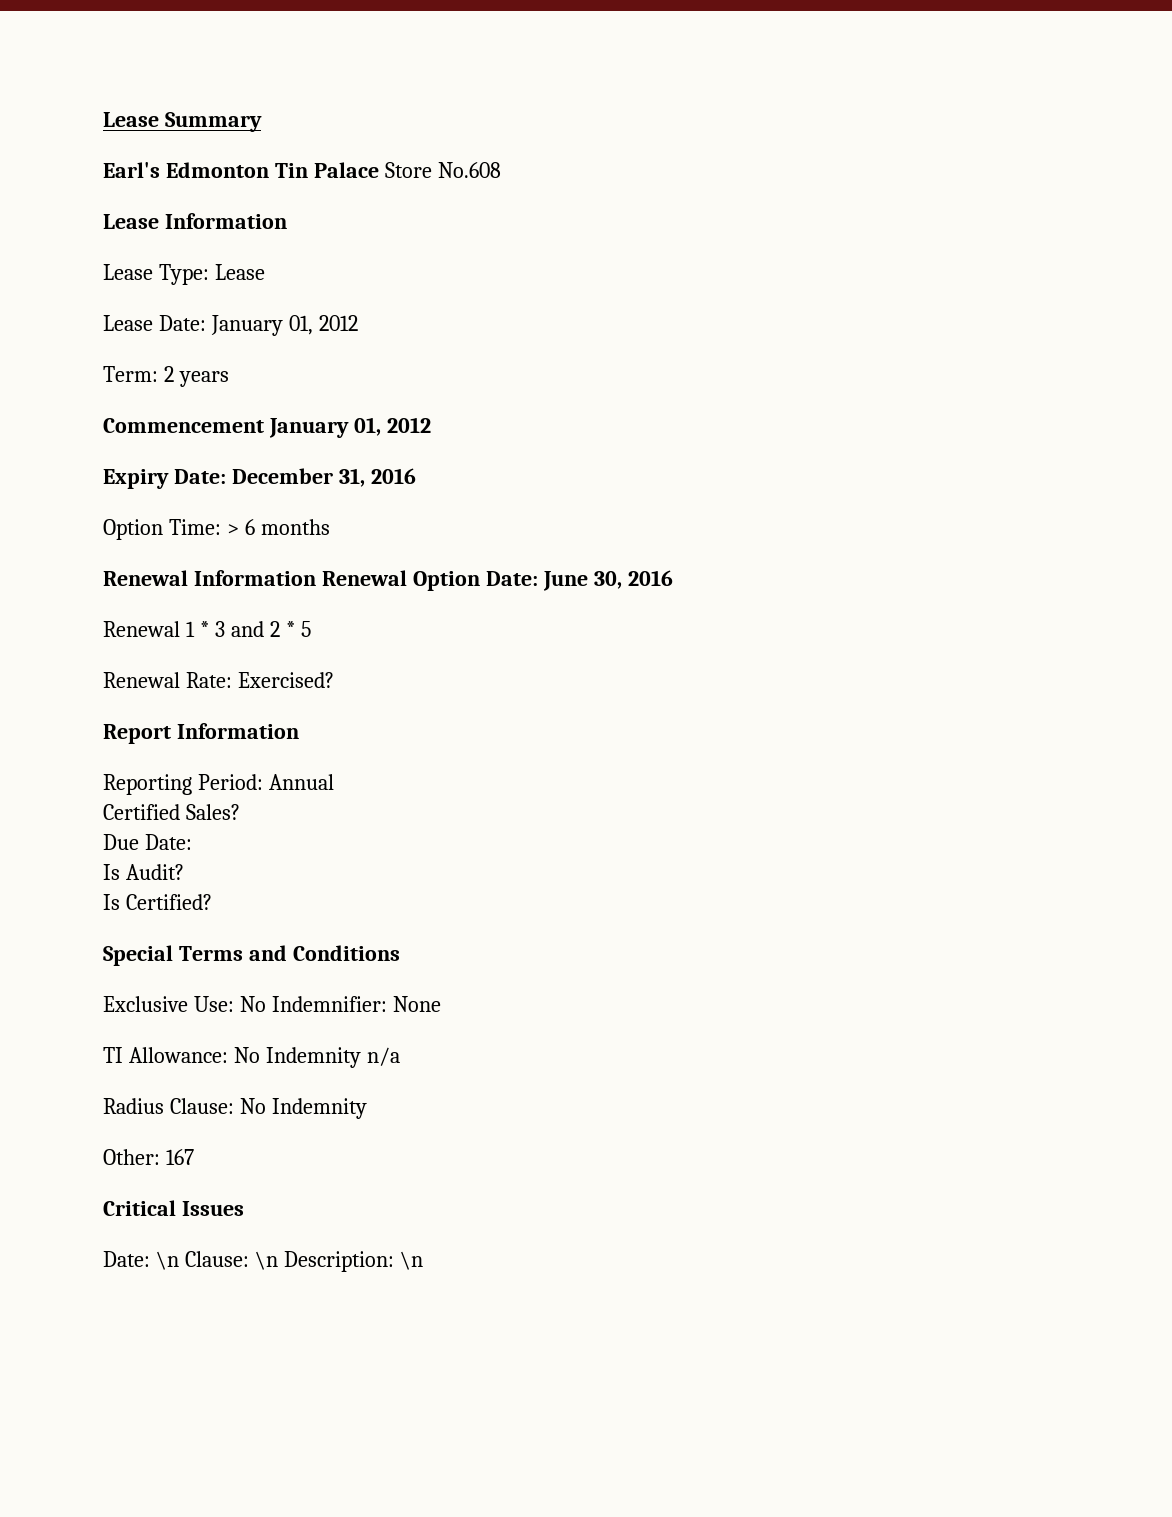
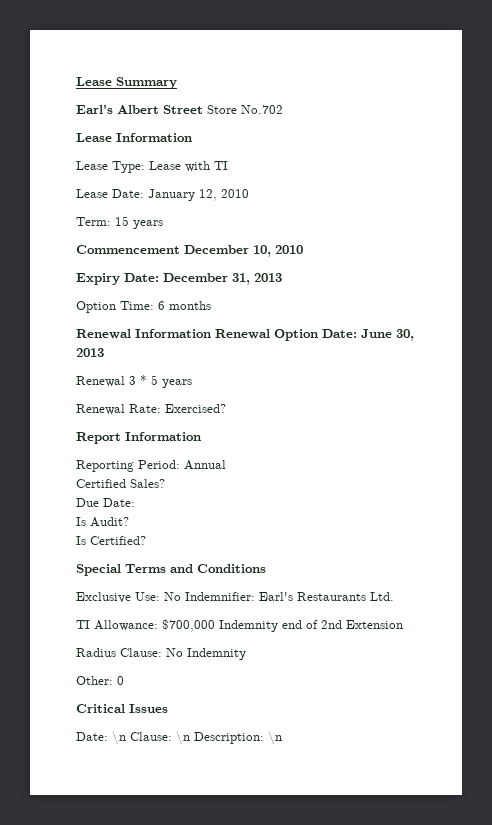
[165,162,501,178] Edmonton Tin Palace Store No.608 -> [117,105,283,114] Albert Street Store No.702
(265, 272) none -> [185,161,228,172] with TI
[288,315,358,335] 01, 2012 -> [199,189,249,201] 12, 2010
[163,366,174,382] 2 -> [115,216,129,226] 15
[268,417,431,438] January 01, 2012 -> [184,245,303,257] December 10, 2010
[370,468,416,484] 2016 -> [254,273,282,282] 2013
[226,524,239,535] > -> (154, 305) none
[627,570,673,586] [103,621,280,637] 2016 // Renewal 1 * 3 and 2 -> [76,348,104,357] [76,376,136,387] 2013 // Renewal 3
(311, 629) none -> [162,379,192,388] years
[271,996,441,1012] Indemnifier: None -> [185,592,394,601] Indemnifier: Earl's Restaurants Ltd.
[233,1047,400,1068] No Indemnity n/a -> [162,619,403,632] $700,000 Indemnity end of 2nd Extension
[165,1149,194,1165] 167 -> [117,676,124,685] 0

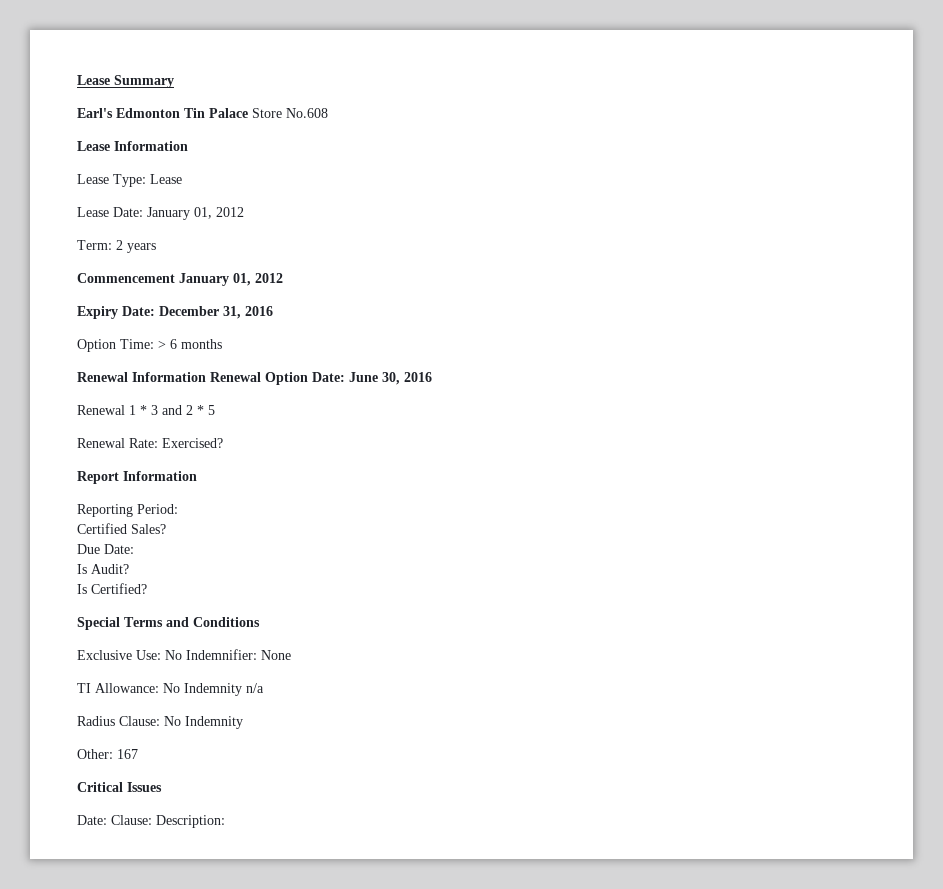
[117,105,283,114] Albert Street Store No.702 -> [116,108,328,118] Edmonton Tin Palace Store No.608
[185,161,228,172] with TI -> (182, 179) none
[199,189,249,201] 12, 2010 -> [194,207,244,219] 01, 2012
[115,216,129,226] 15 -> [116,240,123,250] 2
[184,245,303,257] December 10, 2010 -> [179,273,283,286] January 01, 2012
[254,273,282,282] 2013 -> [245,306,273,316] 2016
(154, 305) none -> [158,340,166,349] >
[76,348,104,357] [76,376,136,387] 2013 // Renewal 3 -> [404,372,432,382] [77,405,193,415] 2016 // Renewal 1 * 3 and 2
[162,379,192,388] years -> (215, 410) none
[184,460,226,470] Annual -> (178, 509) none
[185,592,394,601] Indemnifier: Earl's Restaurants Ltd. -> [186,649,291,660] Indemnifier: None
[162,619,403,632] $700,000 Indemnity end of 2nd Extension -> [163,683,264,696] No Indemnity n/a
[117,676,124,685] 0 -> [117,749,138,759] 167
[112,731,282,745] \n Clause: \n Description: \n -> [111,815,225,828] Clause: Description:

